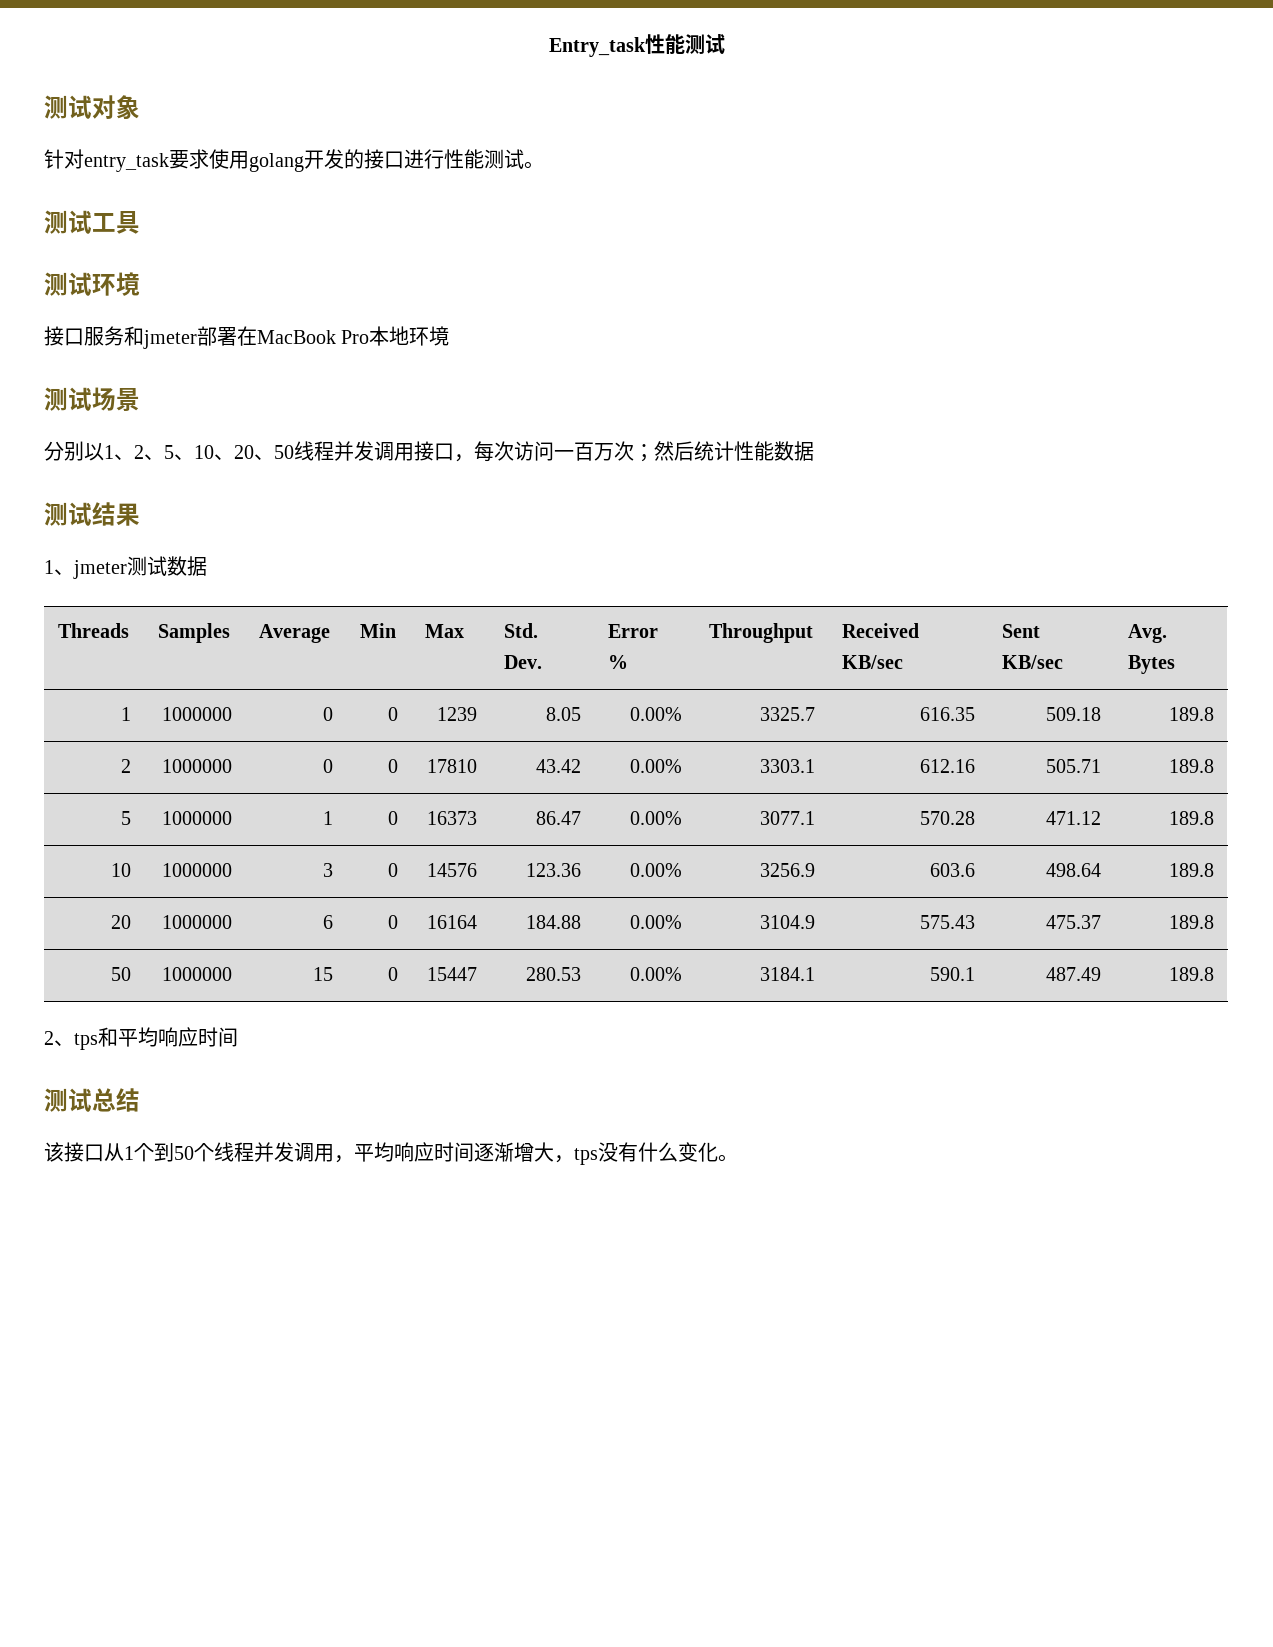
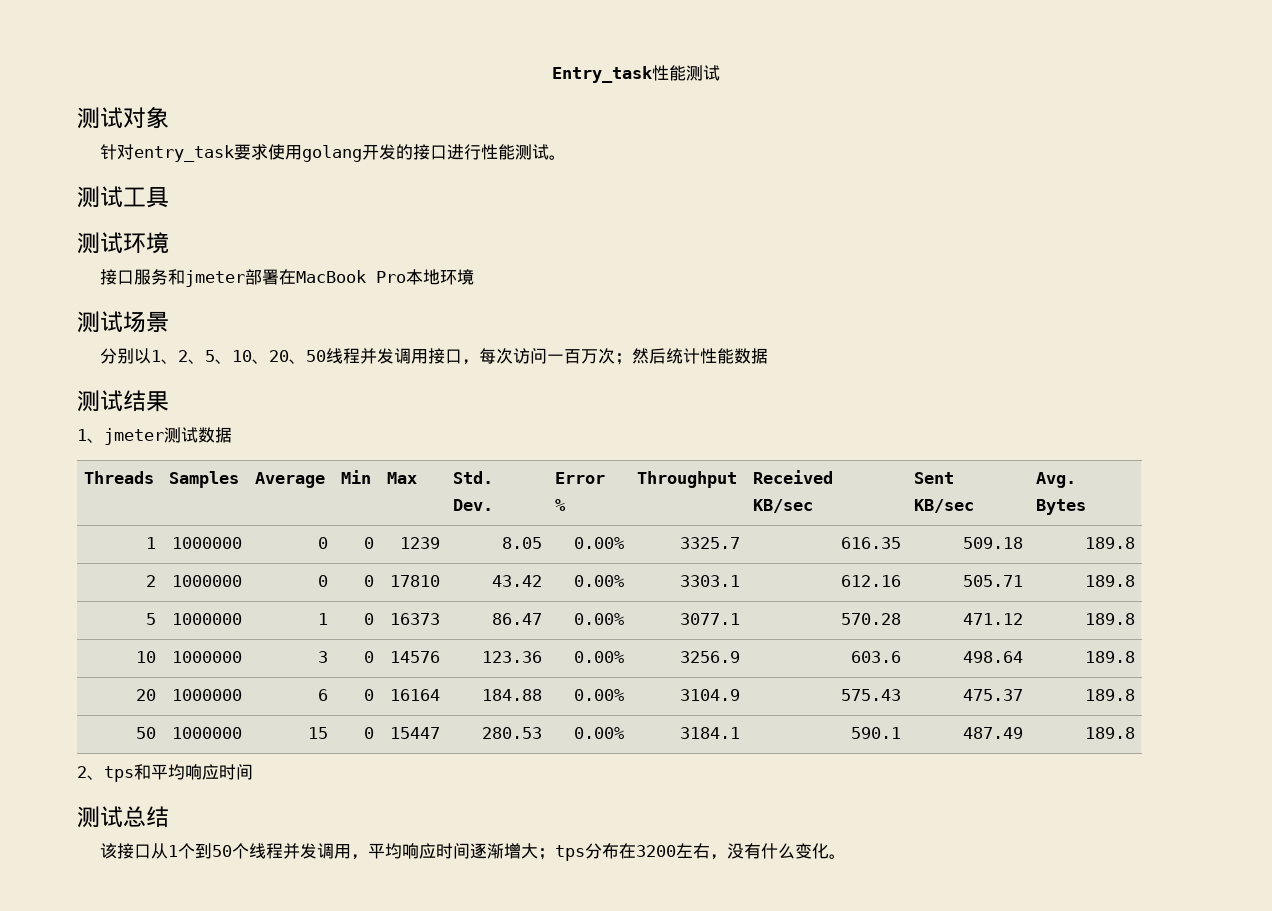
[554,1148,598,1165] ，tps -> [537,843,727,861] ；tps分布在3200左右，

